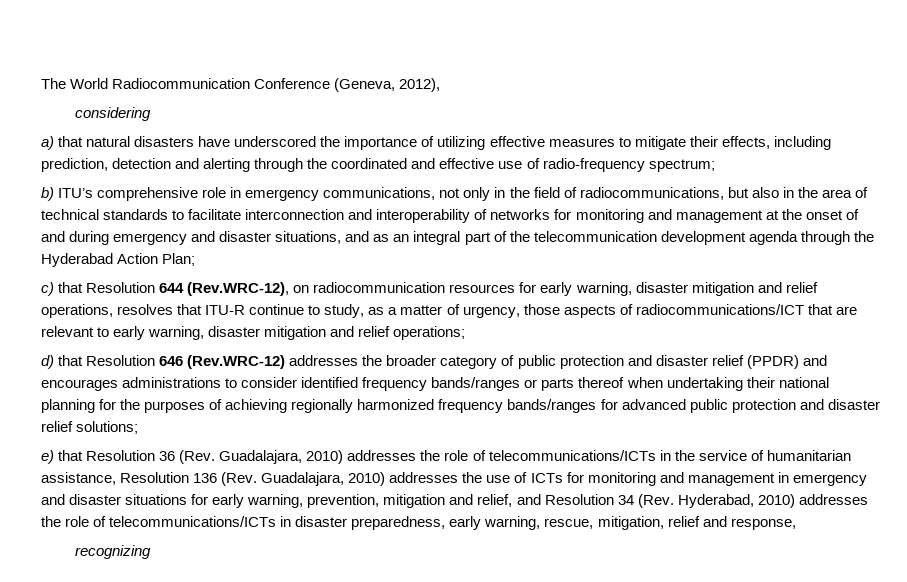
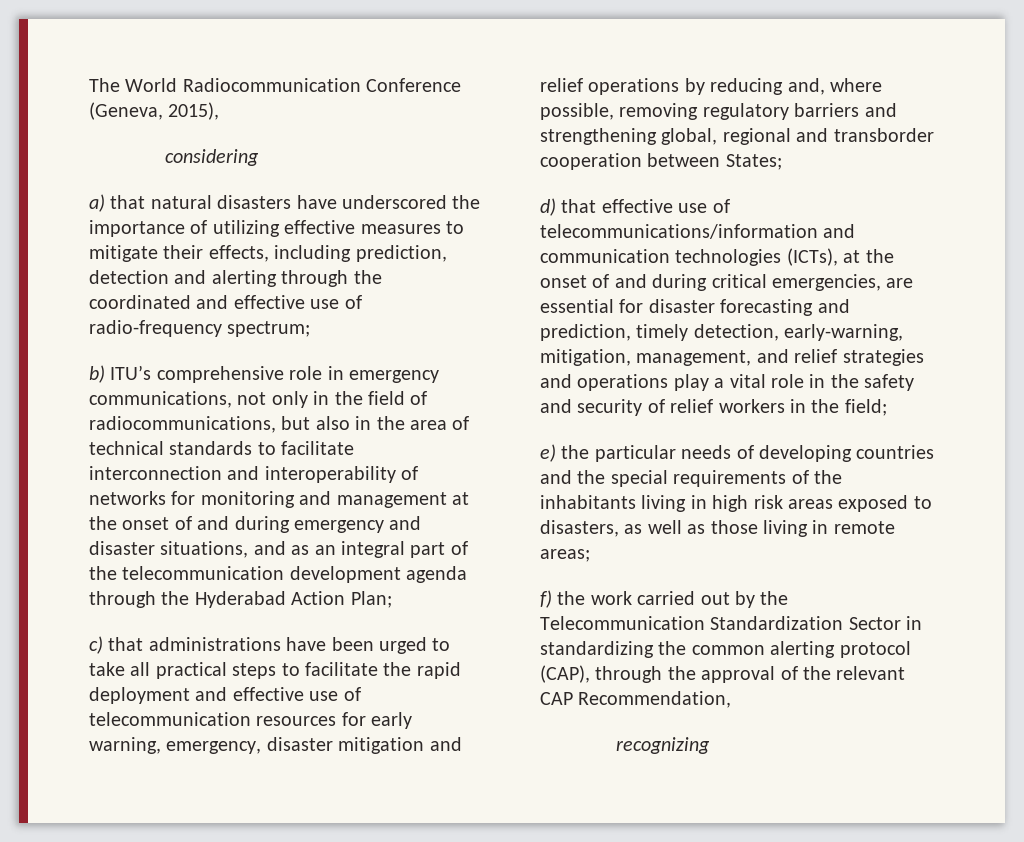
[399,78,441,92] 2012), -> [168,102,220,120] 2015),
[86,282,446,296] Resolution 644 (Rev.WRC-12), on radiocommunication -> [148,637,451,654] [89,662,461,679] [89,687,361,704] [89,712,251,726] administrations have been urged to take all practical steps to facilitate the rapid deployment and effective use of telecommunication
[635,282,818,296] [41,304,857,318] [41,326,466,340] [41,355,827,369] [41,377,829,391] [41,399,880,413] [41,421,139,434] [41,450,851,464] [41,472,867,486] [41,494,868,508] [41,516,796,530] disaster mitigation and relief operations, resolves that ITU-R continue to study, as a matter of urgency, those aspects of radiocommunications/ICT that are relevant to early warning, disaster mitigation and relief operations; // d) that Resolution 646 (Rev.WRC-12) addresses the broader category of public protection and disaster relief (PPDR) and encourages administrations to consider identified frequency bands/ranges or parts thereof when undertaking their national planning for the purposes of achieving regionally harmonized frequency bands/ranges for advanced public protection and disaster relief solutions; // e) that Resolution 36 (Rev. Guadalajara, 2010) addresses the role of telecommunications/ICTs in the service of humanitarian assistance, Resolution 136 (Rev. Guadalajara, 2010) addresses the use of ICTs for monitoring and management in emergency and disaster situations for early warning, prevention, mitigation and relief, and Resolution 34 (Rev. Hyderabad, 2010) addresses the role of telecommunications/ICTs in disaster preparedness, early warning, rescue, mitigation, relief and response, -> [166,737,462,754] [540,78,882,95] [540,103,897,120] [540,128,934,145] [540,153,782,170] [540,198,730,216] [540,224,856,239] [540,248,894,266] [540,274,914,291] [540,299,850,316] [540,324,904,341] [540,349,924,366] [540,374,915,391] [540,399,887,416] [540,444,935,462] [540,470,842,487] [540,495,932,512] [540,520,895,537] [540,549,590,562] [540,590,789,608] [540,616,923,630] [540,641,911,658] [540,665,906,683] [540,691,732,708] emergency, disaster mitigation and relief operations by reducing and, where possible, removing regulatory barriers and strengthening global, regional and transborder cooperation between States; // d) that effective use of telecommunications/information and communication technologies (ICTs), at the onset of and during critical emergencies, are essential for disaster forecasting and prediction, timely detection, early-warning, mitigation, management, and relief strategies and operations play a vital role in the safety and security of relief workers in the field; // e) the particular needs of developing countries and the special requirements of the inhabitants living in high risk areas exposed to disasters, as well as those living in remote areas; // f) the work carried out by the Telecommunication Standardization Sector in standardizing the common alerting protocol (CAP), through the approval of the relevant CAP Recommendation,

